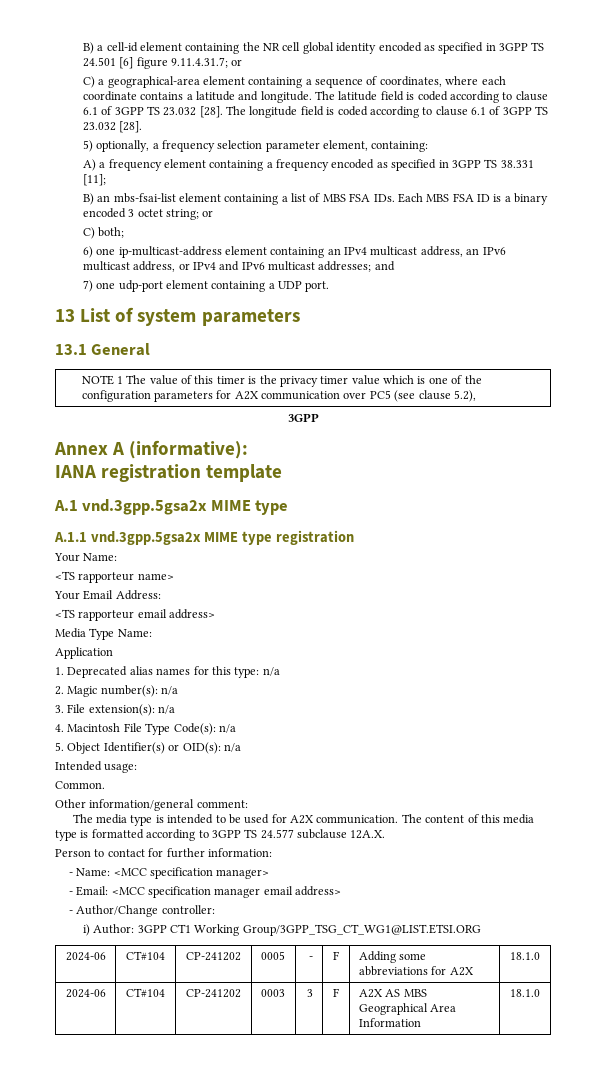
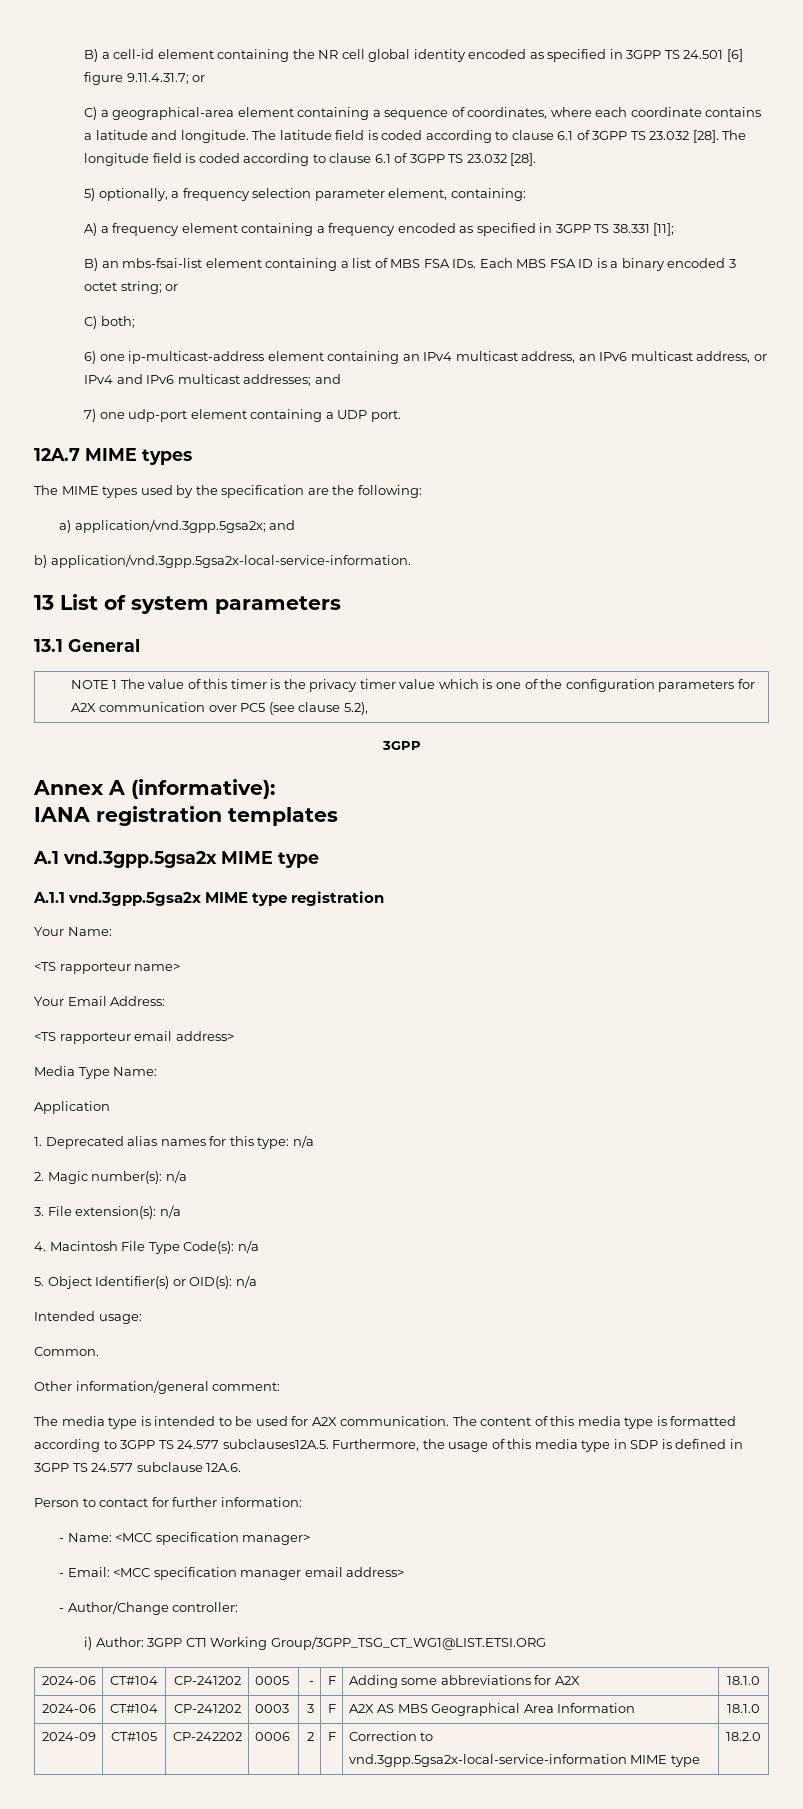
(330, 286) none -> [34,448,192,465] [34,485,422,498] [59,519,296,533] [34,554,411,568] // 12A.7 MIME types // The MIME types used by the specification are the following: // a) application/vnd.3gpp.5gsa2x; and // b) application/vnd.3gpp.5gsa2x-local-service-information.
[206,464,283,482] template -> [228,807,338,826] templates
[297,829,386,839] subclause 12A.X. -> [222,1439,743,1452] [34,1462,242,1472] subclauses12A.5. Furthermore, the usage of this media type in SDP is defined in 3GPP TS 24.577 subclause 12A.6.
(540, 993) none -> [41,1732,96,1741] [111,1732,157,1741] [172,1732,242,1741] [254,1732,290,1741] [307,1732,315,1741] [327,1732,336,1741] [348,1731,434,1741] [348,1754,700,1767] [726,1732,761,1741] // 2024-09 | CT#105 | CP-242202 | 0006 | 2 | F | Correction to vnd.3gpp.5gsa2x-local-service-information MIME type | 18.2.0

